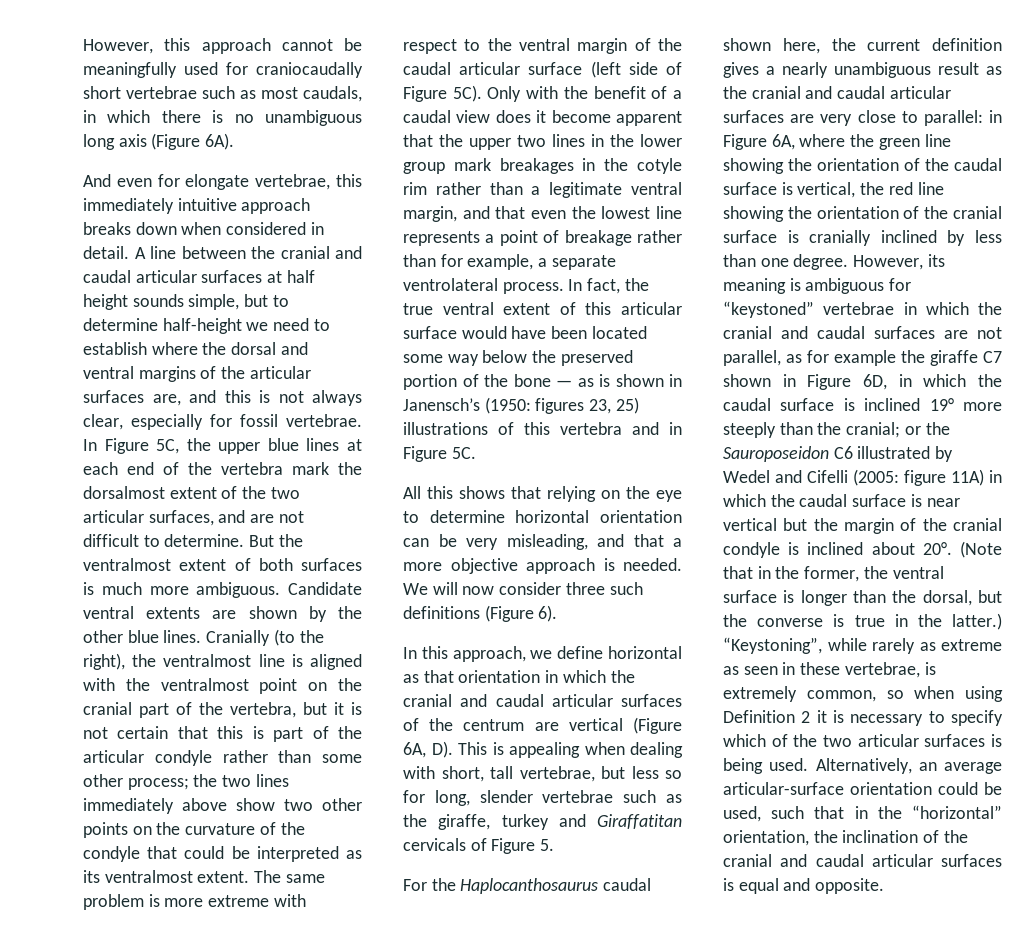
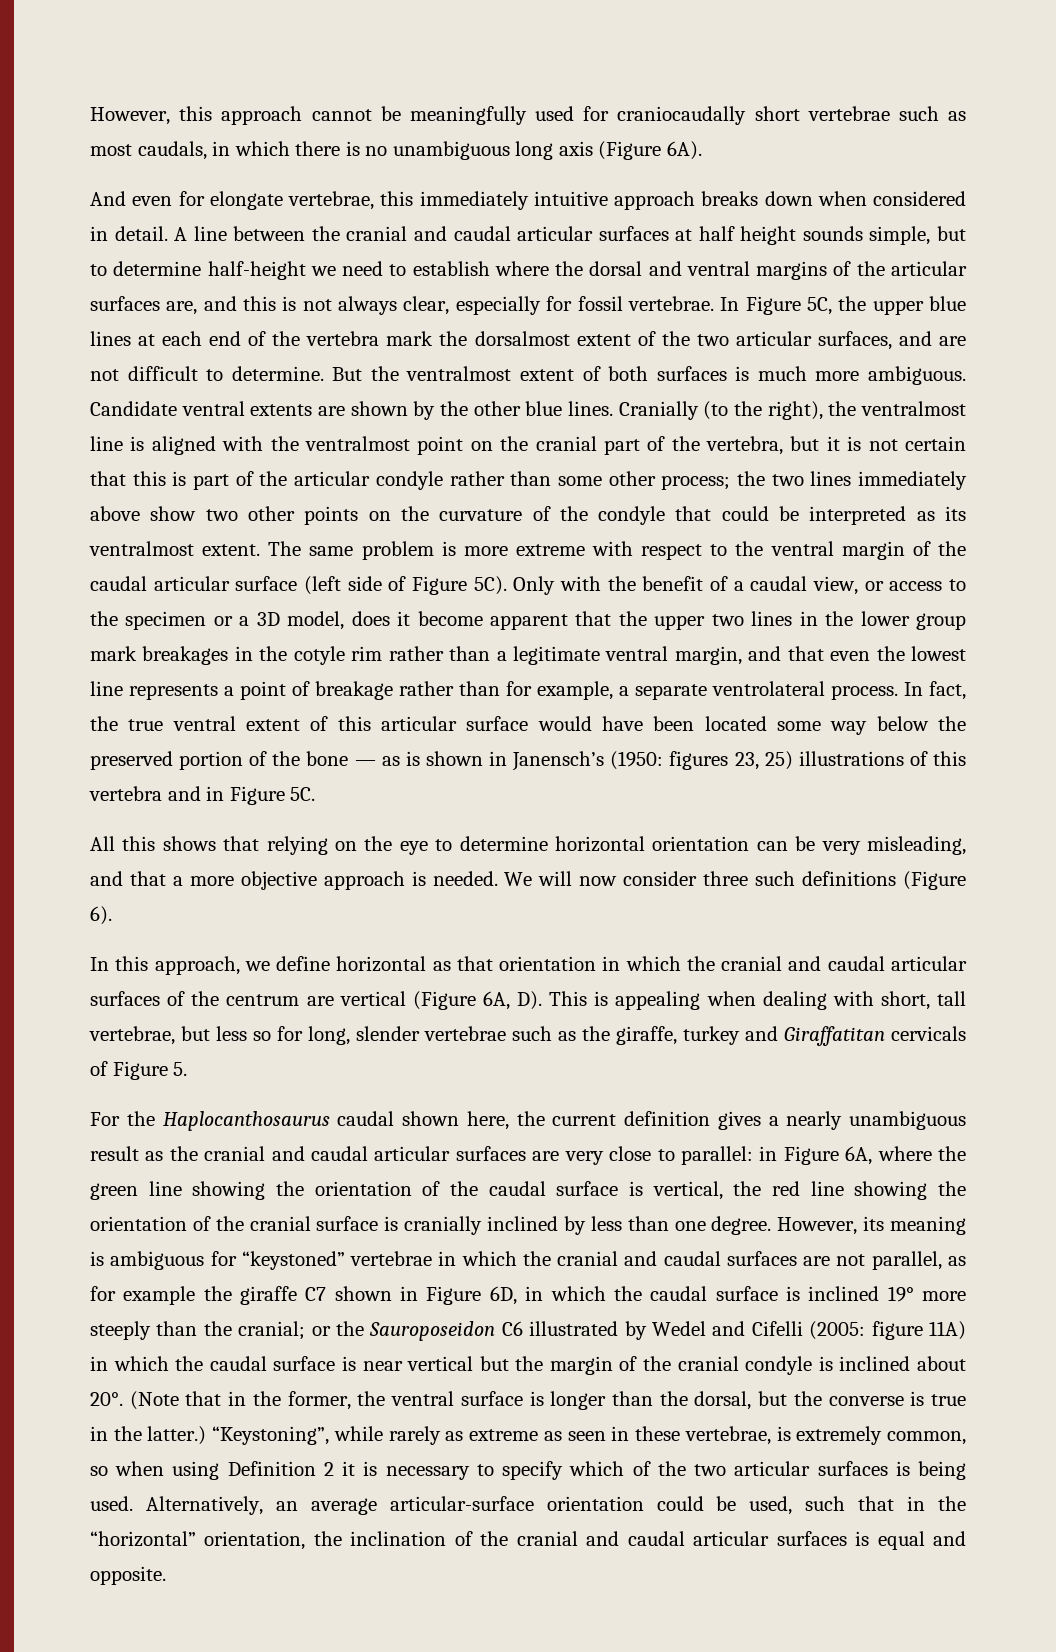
[456,110,491,123] view -> [812,576,966,595] [90,611,345,630] view, or access to the specimen or a 3D model,

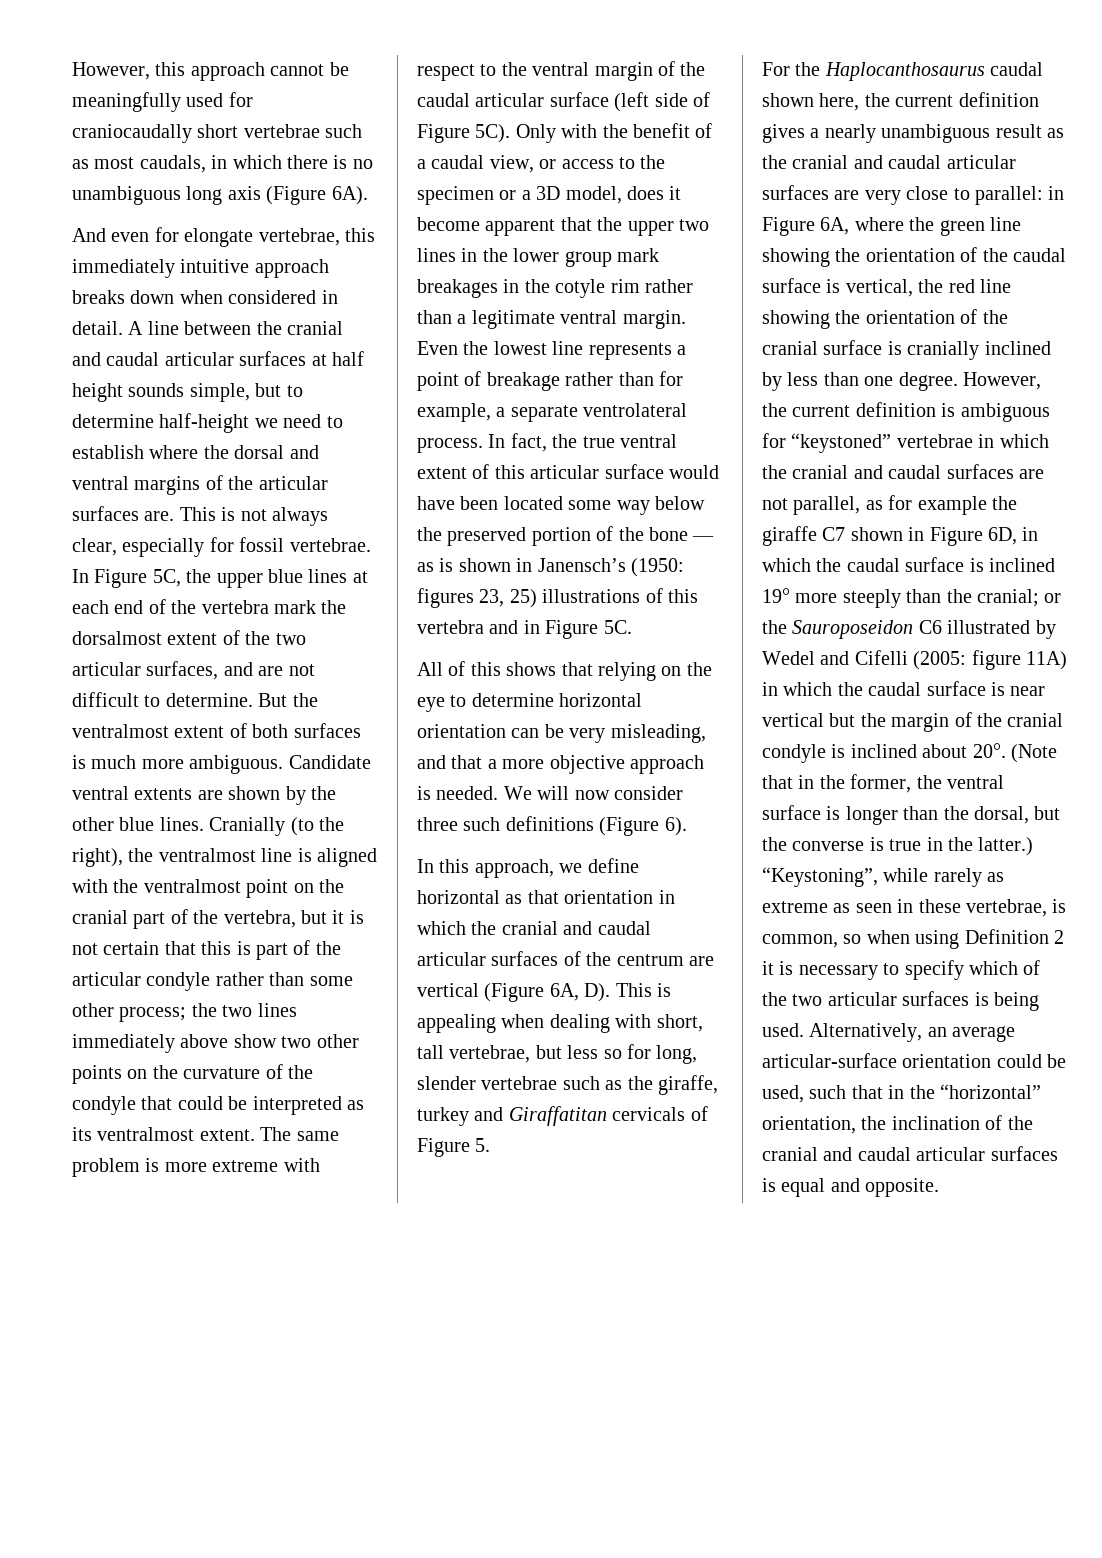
[166,296,277,315] are, and this -> [144,507,216,521] are. This
[674,646,871,665] margin, and that even -> [622,310,686,329] [417,341,458,355] margin. Even
(115, 843) none -> [448,661,466,676] of
[863,1216,967,1235] its meaning -> [762,402,936,417] the current definition
[796,1426,883,1445] extremely -> (1067, 906) none

